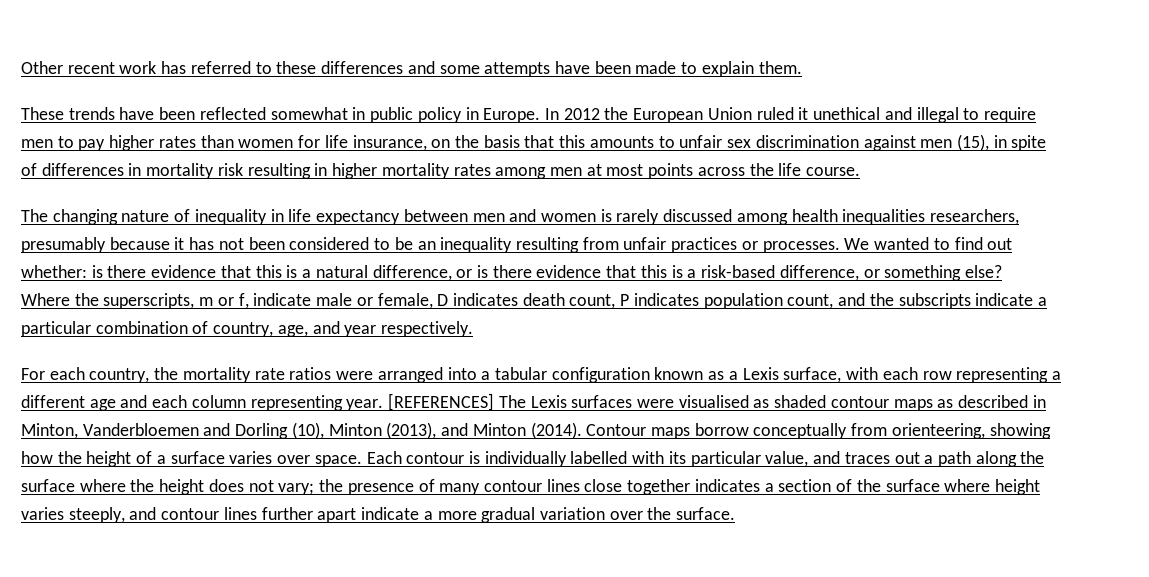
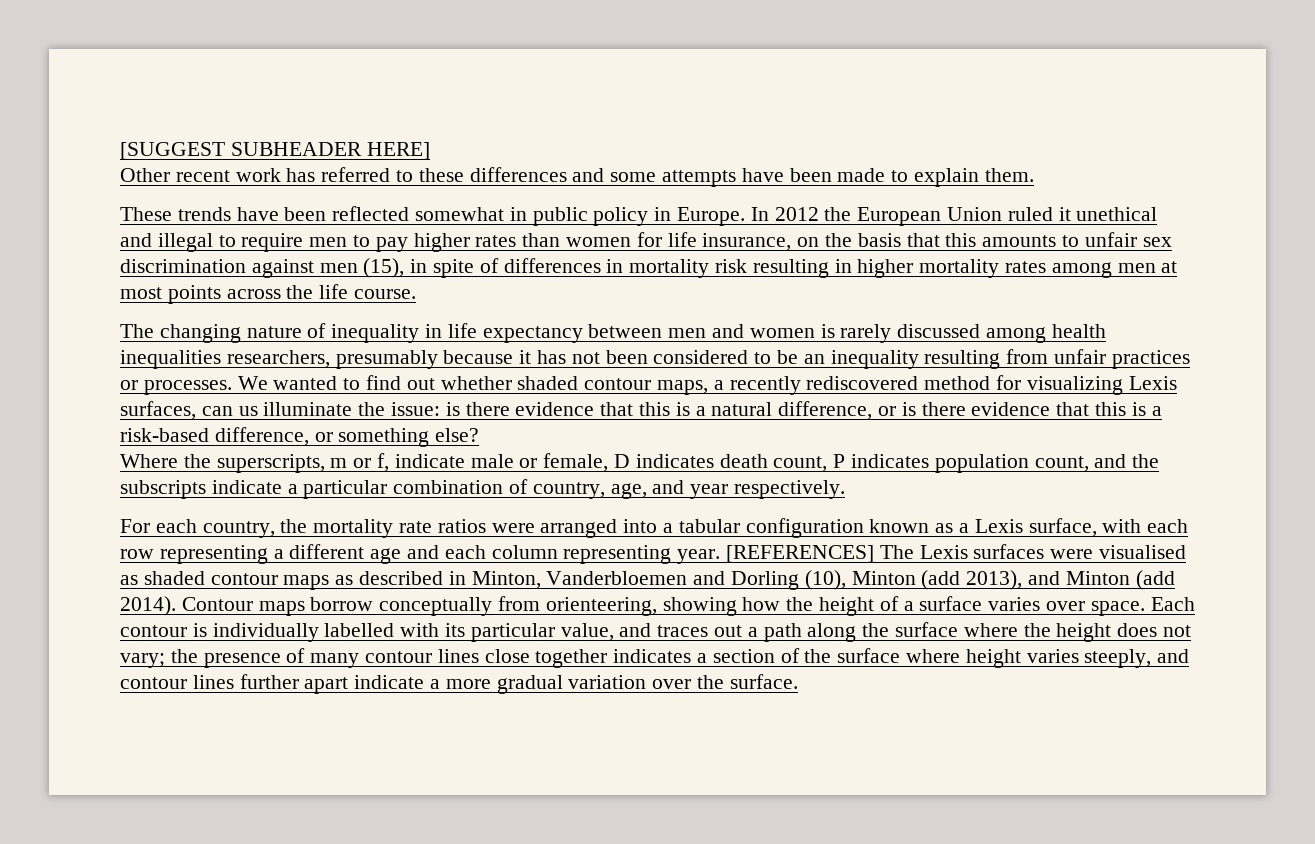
(21, 67) none -> [120,142,430,160] [SUGGEST SUBHEADER HERE] //
[21,265,87,278] whether: -> [440,375,1177,395] [120,401,441,420] whether shaded contour maps, a recently rediscovered method for visualizing Lexis surfaces, can us illuminate the issue:
[386,422,582,439] (2013), and Minton (2014). -> [921,570,1175,590] [120,596,176,616] (add 2013), and Minton (add 2014).

